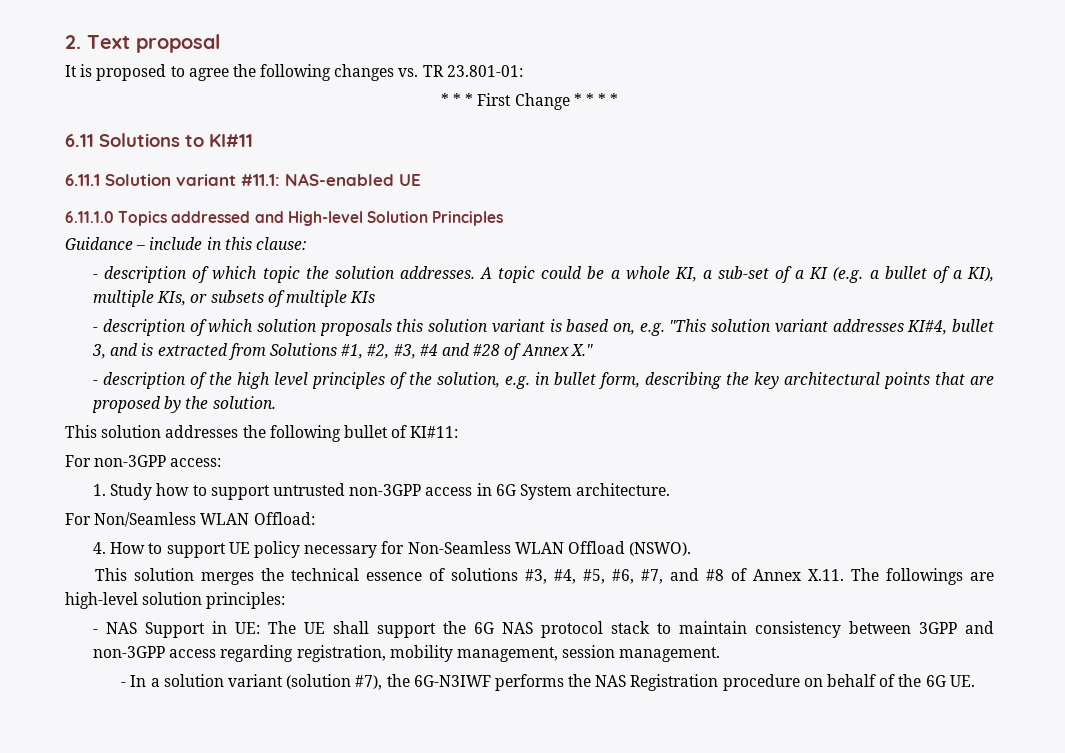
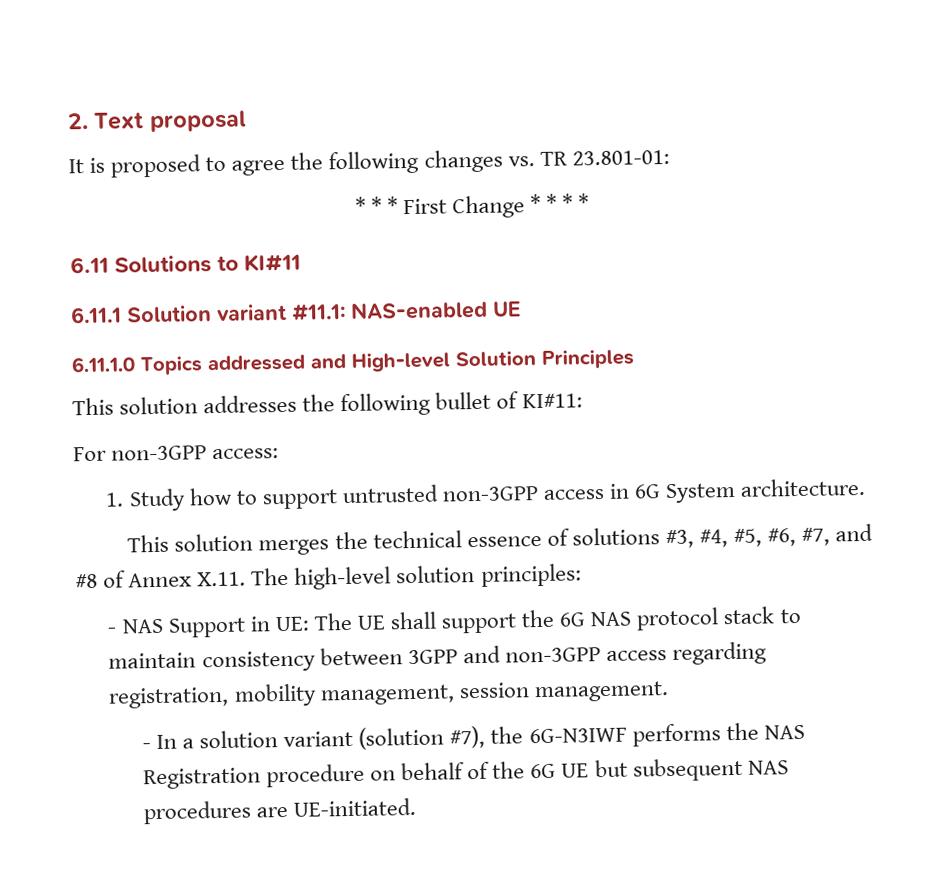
[65,237,306,250] [93,266,994,283] [93,290,376,307] [93,319,994,336] [92,343,593,360] [93,372,995,389] [92,396,276,413] // Guidance – include in this clause: // - description of which topic the solution addresses. A topic could be a whole KI, a sub-set of a KI (e.g. a bullet of a KI), multiple KIs, or subsets of multiple KIs // - description of which solution proposals this solution variant is based on, e.g. "This solution variant addresses KI#4, bullet 3, and is extracted from Solutions #1, #2, #3, #4 and #28 of Annex X." // - description of the high level principles of the solution, e.g. in bullet form, describing the key architectural points that are proposed by the solution. -> (634, 358) none
[65,512,315,527] [93,541,692,558] // For Non/Seamless WLAN Offload: // 4. How to support UE policy necessary for Non-Seamless WLAN Offload (NSWO). -> (866, 487) none
[885,568,994,585] followings are -> (290, 576) none
[949,675,975,687] UE. -> [561,757,789,782] [142,797,417,825] UE but subsequent NAS procedures are UE-initiated.

